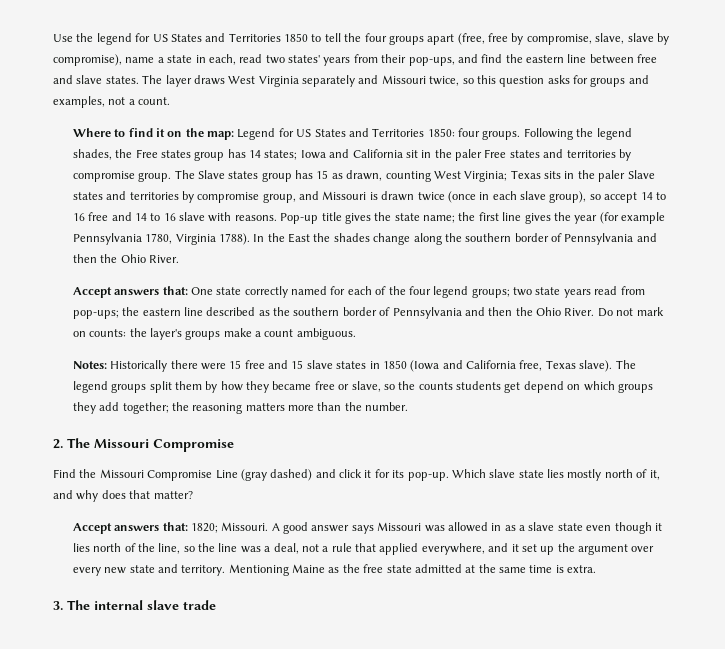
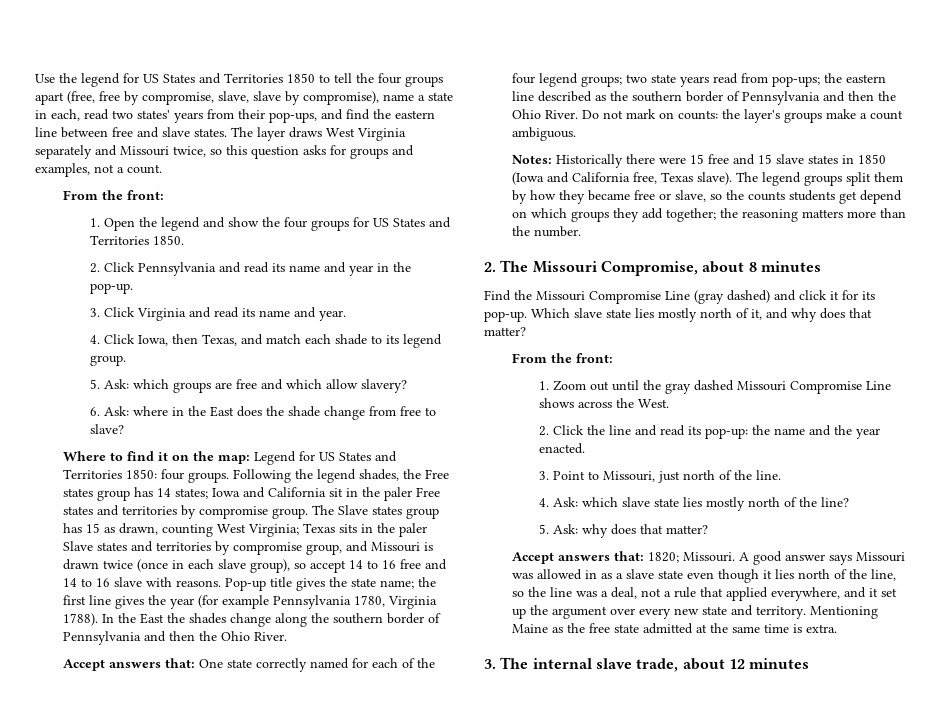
(171, 101) none -> [62,190,164,200] [90,217,452,231] [90,235,185,245] [90,262,412,276] [90,283,134,294] [90,307,347,321] [90,334,443,348] [90,355,127,366] [90,379,408,393] [90,406,437,420] [90,424,125,434] // From the front: // 1. Open the legend and show the four groups for US States and Territories 1850. // 2. Click Pennsylvania and read its name and year in the pop-up. // 3. Click Virginia and read its name and year. // 4. Click Iowa, then Texas, and match each shade to its legend group. // 5. Ask: which groups are free and which allow slavery? // 6. Ask: where in the East does the shade change from free to slave?
[153,439,234,452] Compromise -> [600,261,821,276] Compromise, about 8 minutes
(193, 495) none -> [511,353,613,363] [539,380,892,394] [539,398,670,408] [539,425,881,439] [539,443,586,454] [539,470,782,483] [539,497,850,511] [539,524,709,538] // From the front: // 1. Zoom out until the gray dashed Missouri Compromise Line shows across the West. // 2. Click the line and read its pop-up: the name and the year enacted. // 3. Point to Missouri, just north of the line. // 4. Ask: which slave state lies mostly north of the line? // 5. Ask: why does that matter?
[183,600,216,610] trade -> [636,658,810,672] trade, about 12 minutes

